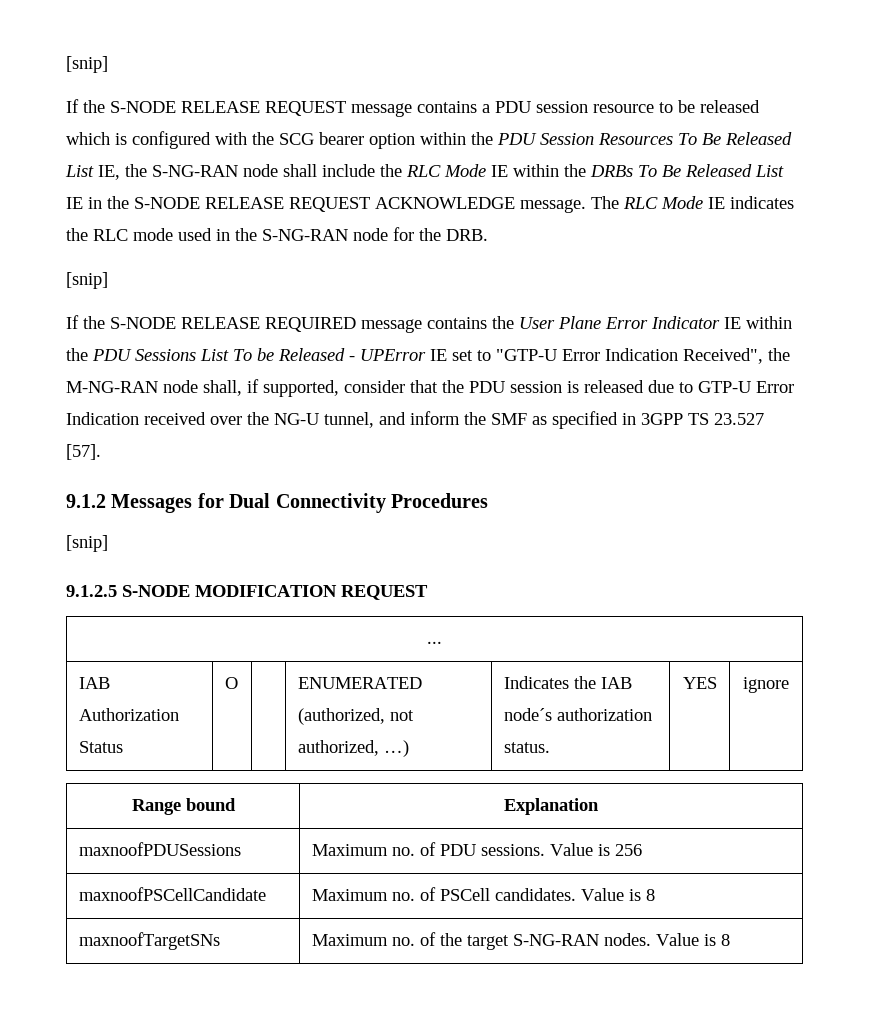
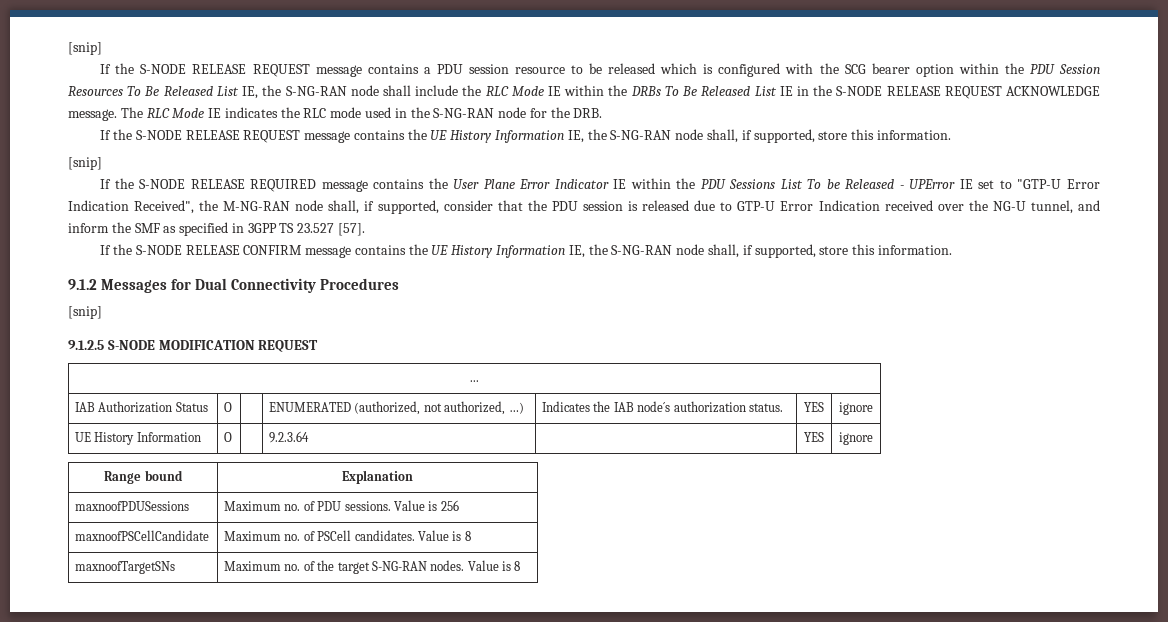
(488, 235) none -> [100,129,951,143] // If the S-NODE RELEASE REQUEST message contains the UE History Information IE, the S-NG-RAN node shall, if supported, store this information.
(101, 452) none -> [100,244,952,258] // If the S-NODE RELEASE CONFIRM message contains the UE History Information IE, the S-NG-RAN node shall, if supported, store this information.
(789, 685) none -> [75,432,201,445] [224,432,233,442] [269,431,310,443] [804,432,824,442] [839,432,873,445] // UE History Information | O | | 9.2.3.64 | | YES | ignore

